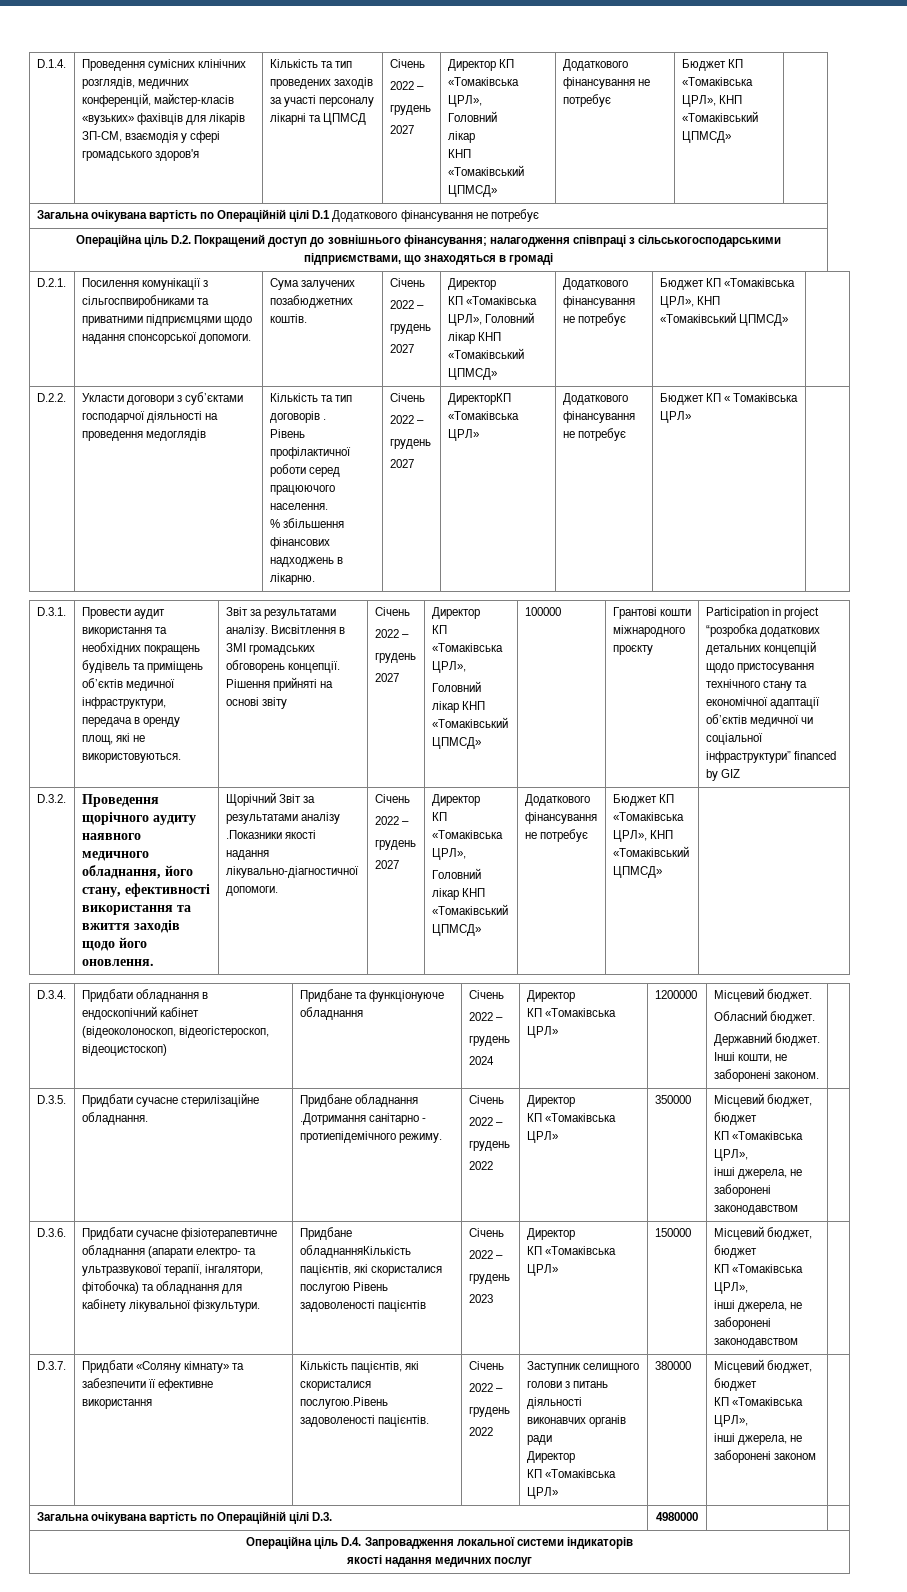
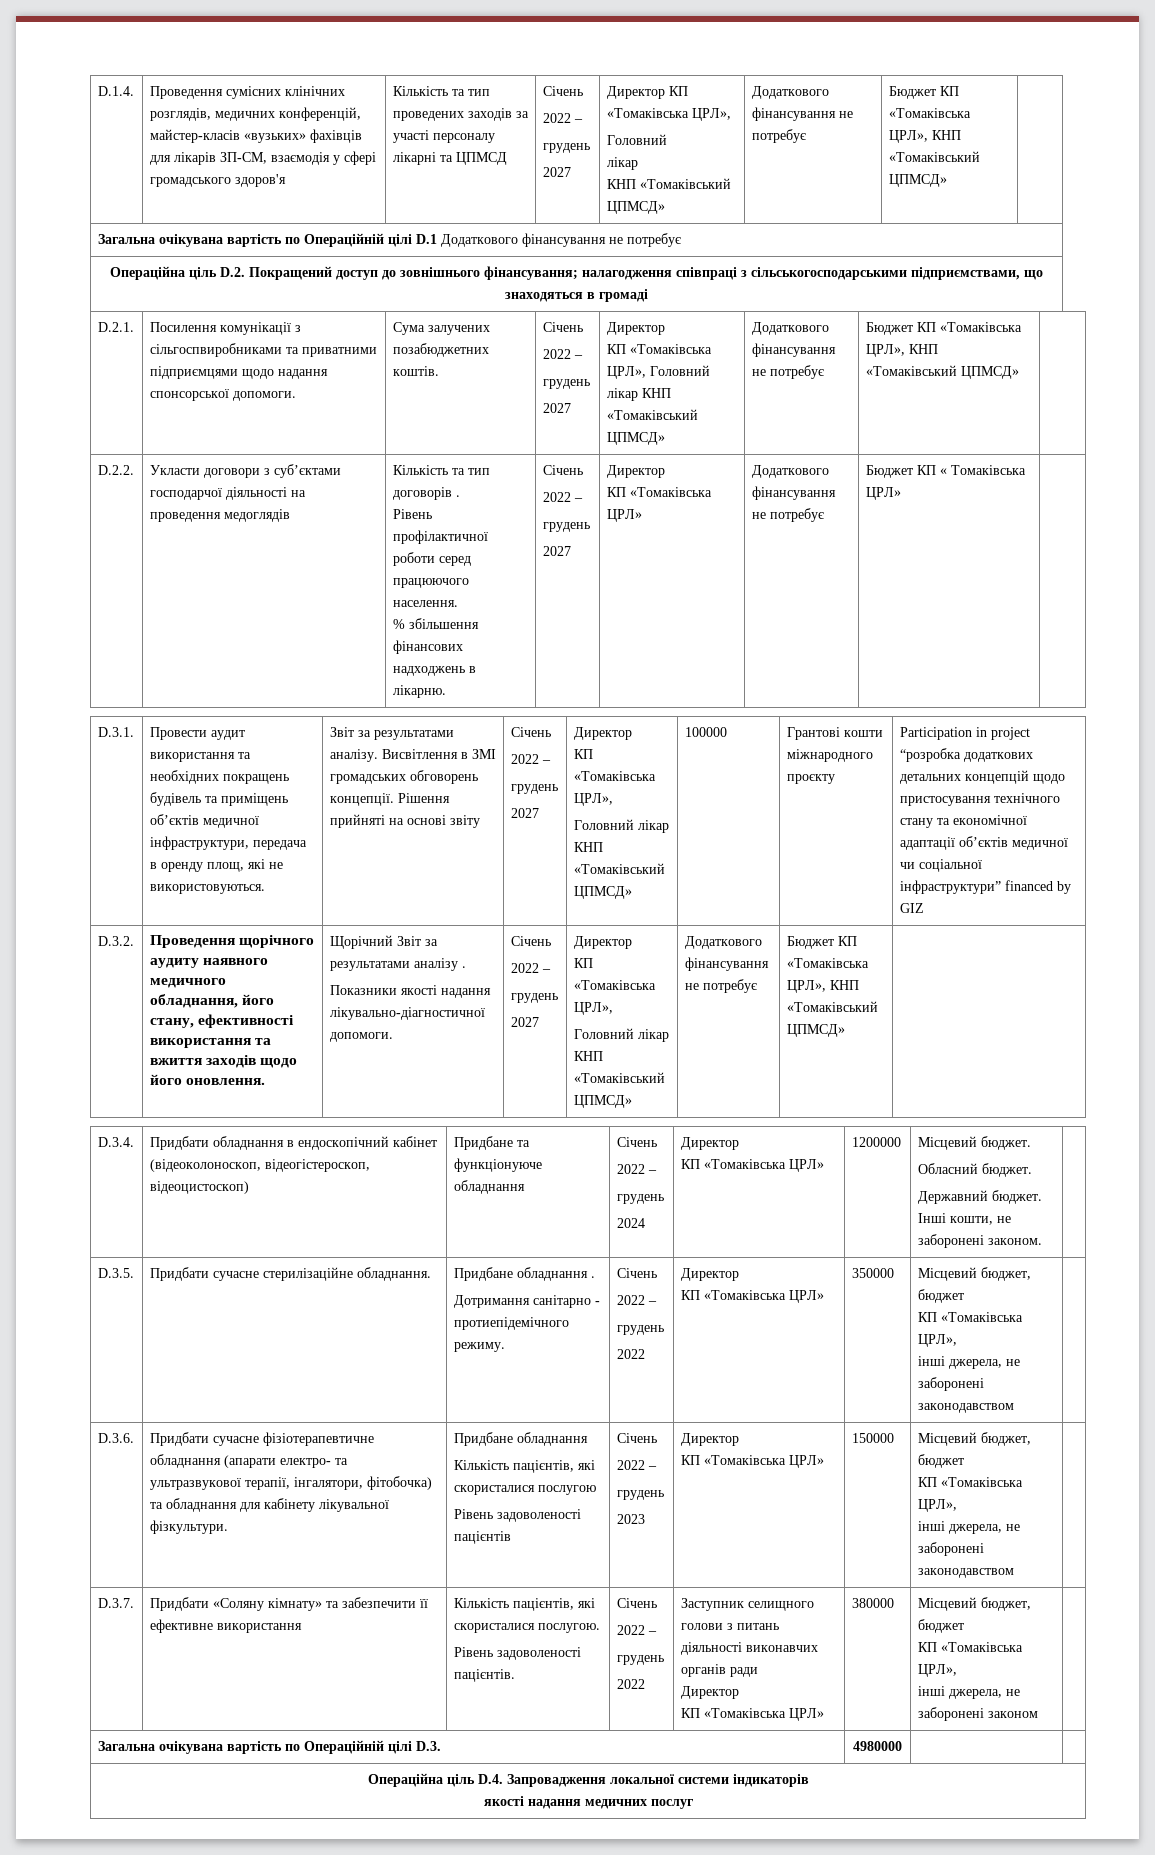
[447,393,511,405] ДиректорКП -> [606,465,665,478] [606,487,626,497] Директор // КП
[225,830,282,839] .Показники -> [461,966,466,968] [329,985,397,995] . // Показники
[299,1113,366,1125] .Дотримання -> [590,1276,595,1278] [453,1295,530,1308] . // Дотримання
[299,1245,411,1258] обладнанняКількість -> [516,1432,588,1446] [453,1460,509,1470] обладнання // Кількість
(350, 1289) none -> (596, 1490) //
[299,1397,388,1409] послугою.Рівень -> [537,1623,600,1633] [453,1647,493,1657] послугою. // Рівень

